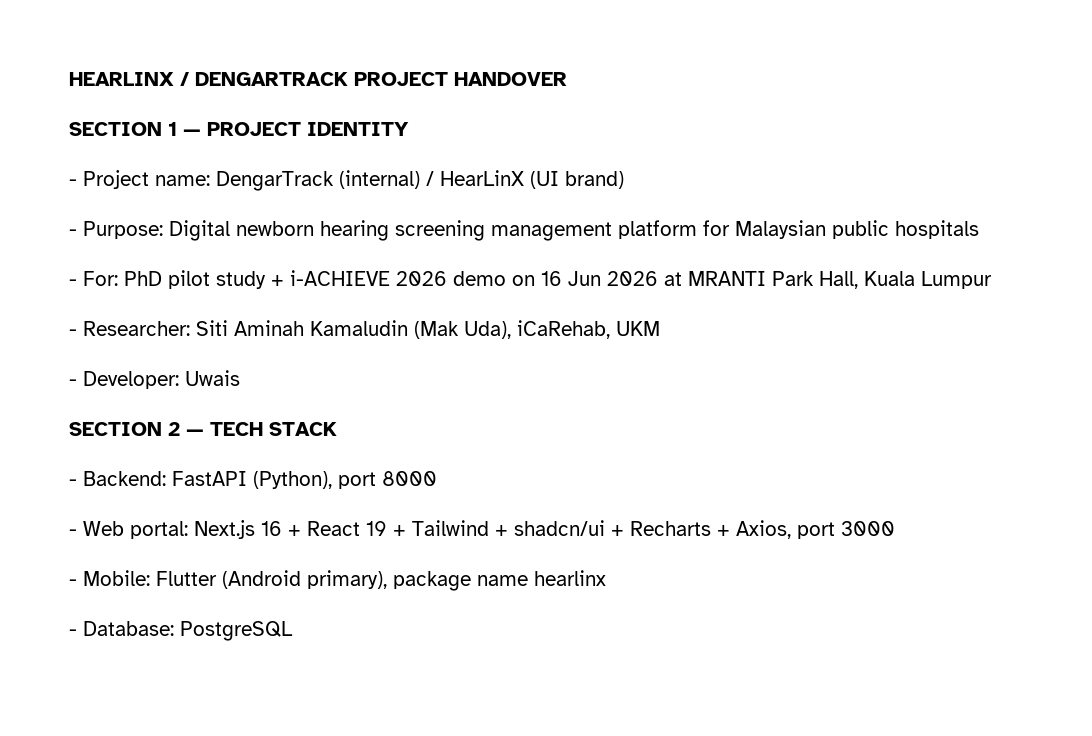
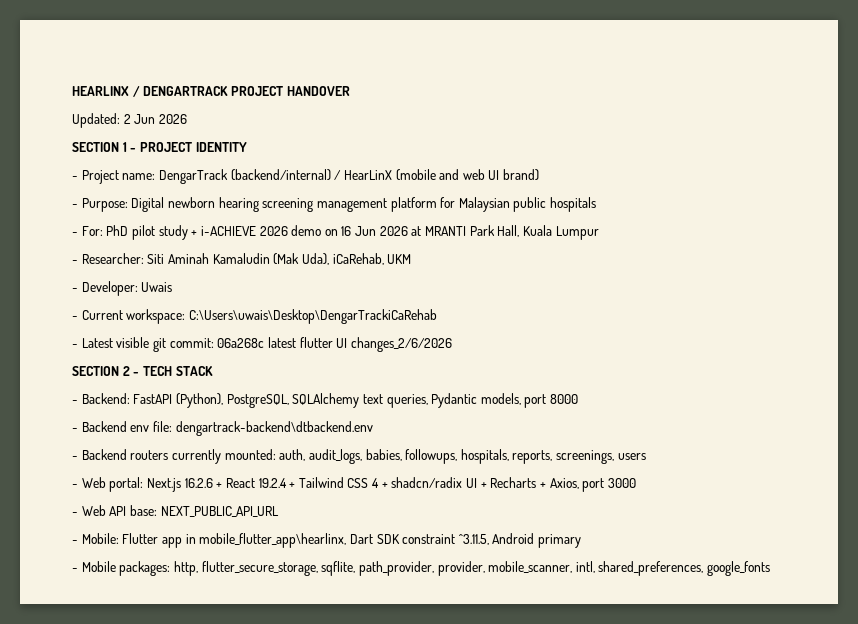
(567, 79) none -> [72,113,187,128] // Updated: 2 Jun 2026
[183,129,201,136] — -> [130,148,137,152] -
[339,170,420,189] (internal) -> [230,169,331,181] (backend/internal)
[530,171,559,189] (UI -> [395,169,500,181] (mobile and web UI
(240, 378) none -> [72,309,437,324] [72,337,452,352] // - Current workspace: C:\Users\uwais\Desktop\DengarTrackiCaRehab // - Latest visible git commit: 06a268c latest flutter UI changes_2/6/2026
[186,429,204,436] — -> [133,372,140,376] -
[338,471,437,489] port 8000 -> [226,393,579,408] [72,421,373,436] [72,449,646,464] PostgreSQL, SQLAlchemy text queries, Pydantic models, port 8000 // - Backend env file: dengartrack-backend\dtbackend.env // - Backend routers currently mounted: auth, audit_logs, babies, followups, hospitals, reports, screenings, users
[261,521,282,536] 16 -> [184,478,213,488] 16.2.6
[366,521,387,536] 19 -> [258,478,287,488] 19.2.4
[495,520,605,536] + shadcn/ui -> [347,477,478,488] CSS 4 + shadcn/radix UI
[83,570,606,591] [69,621,293,641] Mobile: Flutter (Android primary), package name hearlinx // - Database: PostgreSQL -> [81,505,279,517] [72,533,582,548] [72,561,771,576] Web API base: NEXT_PUBLIC_API_URL // - Mobile: Flutter app in mobile_flutter_app\hearlinx, Dart SDK constraint ^3.11.5, Android primary // - Mobile packages: http, flutter_secure_storage, sqflite, path_provider, provider, mobile_scanner, intl, shared_preferences, google_fonts

